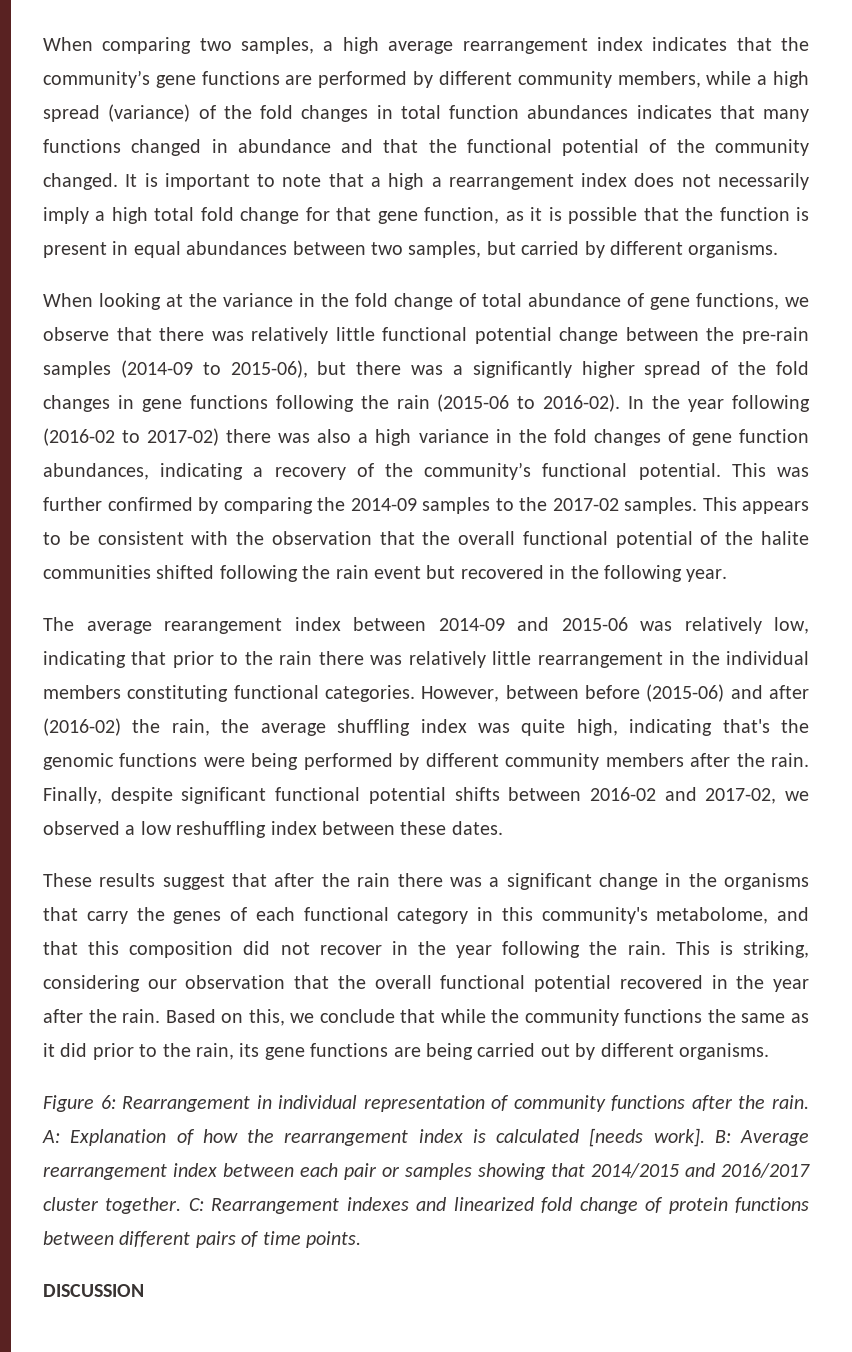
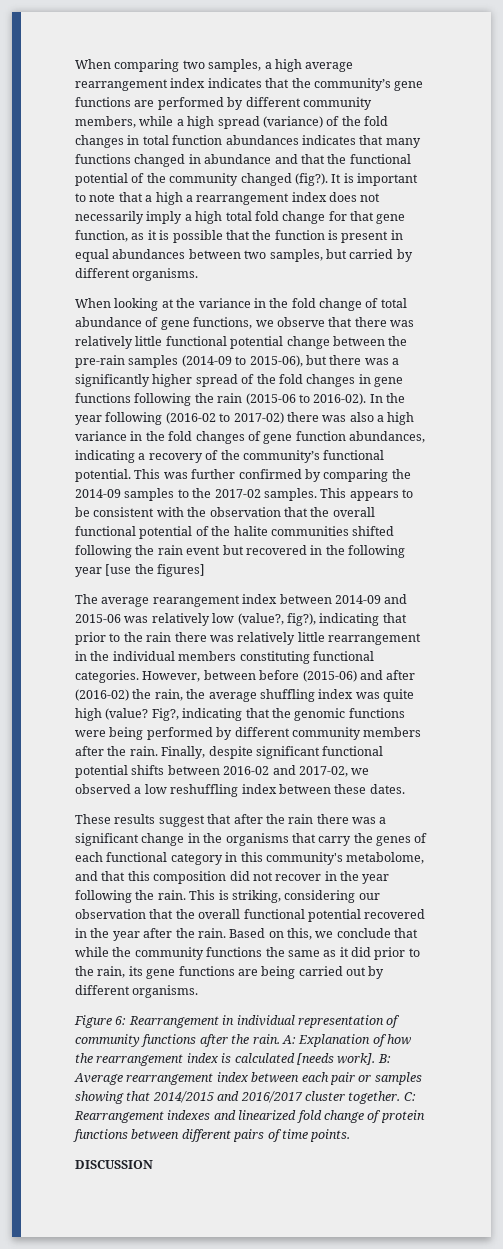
[43,173,118,190] changed. -> [240,173,328,186] changed (fig?).
[686,569,728,582] year. -> [75,564,206,577] year [use the figures]
[774,617,809,634] low, -> [212,613,316,626] low (value?, fig?),
[576,719,770,736] high, indicating that's -> [75,708,270,721] high (value? Fig?, indicating that

